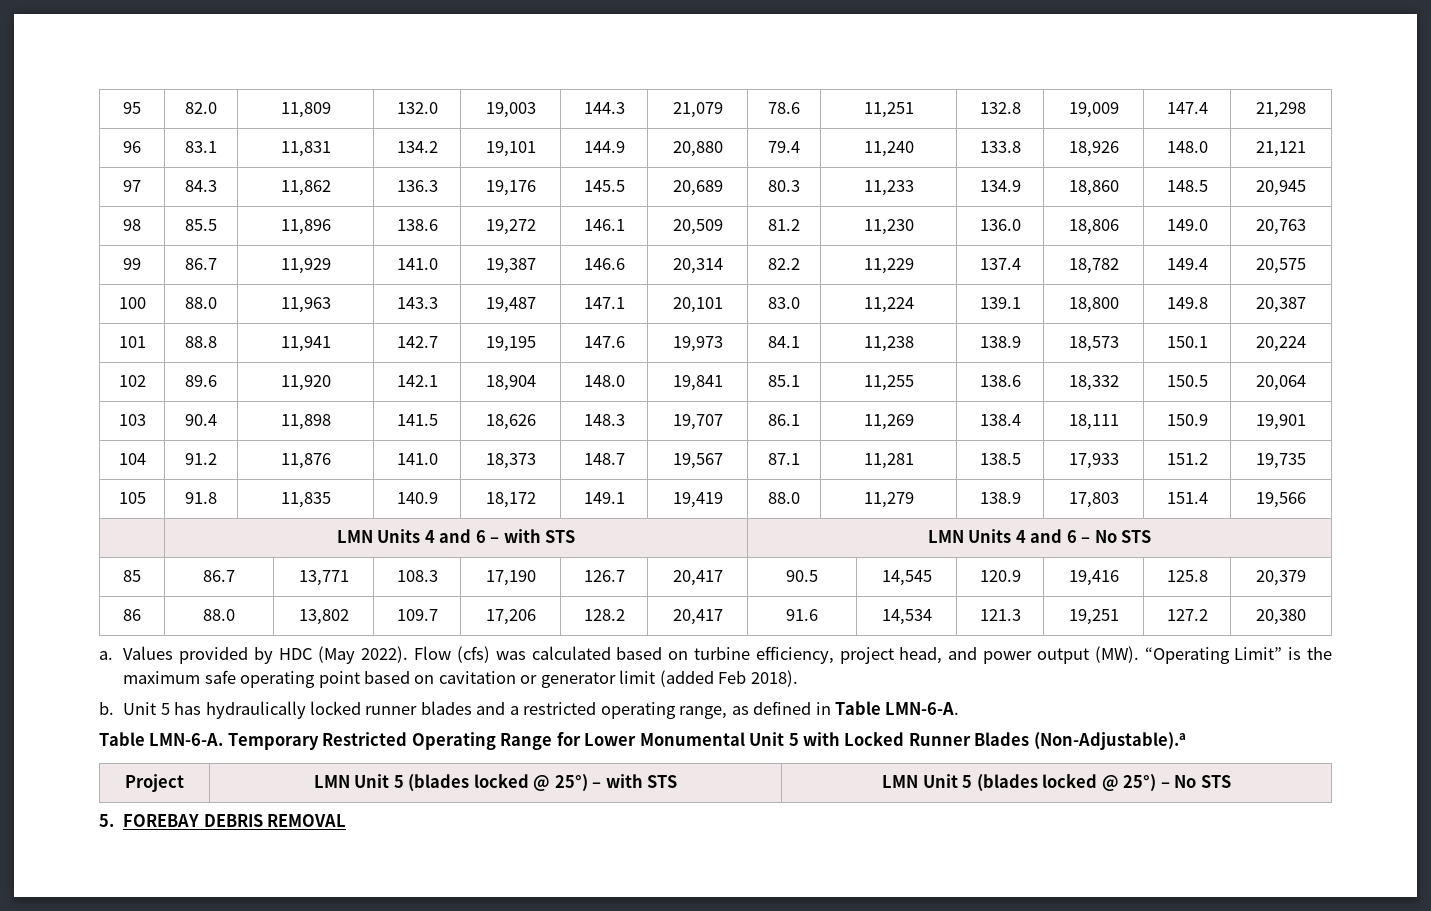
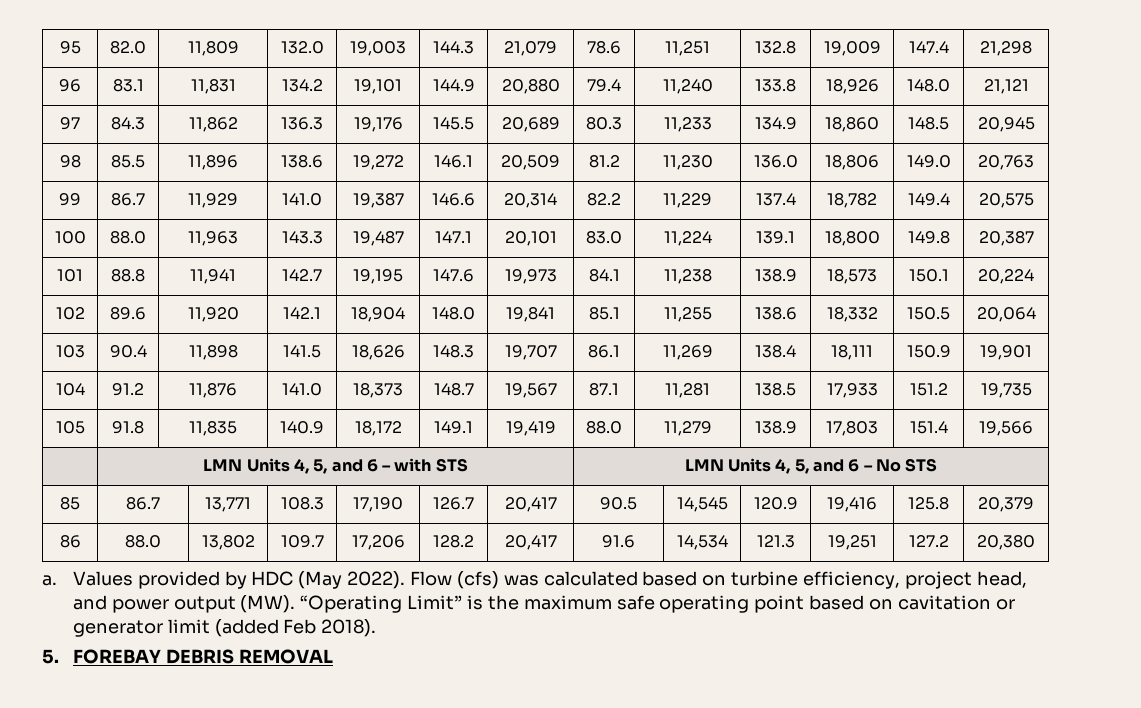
[424,530,435,543] 4 -> [293,458,328,474] 4, 5,
[1015,530,1026,543] 4 -> [775,458,809,474] 4, 5,
[99,701,960,719] [99,732,1186,750] [125,774,184,792] [313,774,678,792] [882,774,1231,792] // b. Unit 5 has hydraulically locked runner blades and a restricted operating range, as defined in Table LMN-6-A. // Table LMN-6-A. Temporary Restricted Operating Range for Lower Monumental Unit 5 with Locked Runner Blades (Non-Adjustable).a // Project | LMN Unit 5 (blades locked @ 25°) – with STS | LMN Unit 5 (blades locked @ 25°) – No STS -> (377, 628) none

